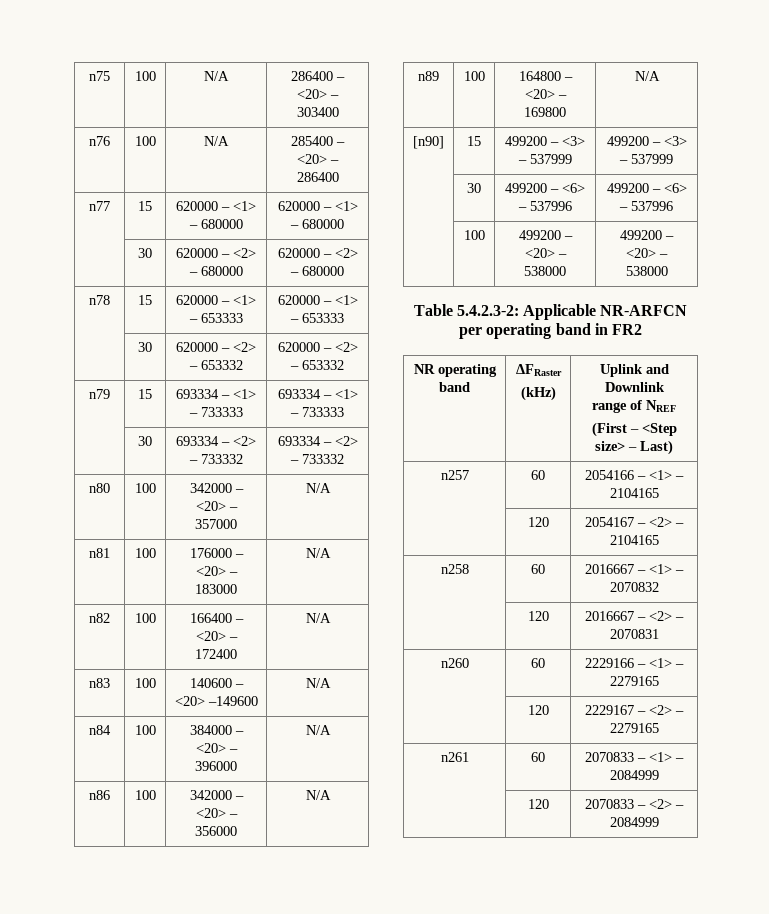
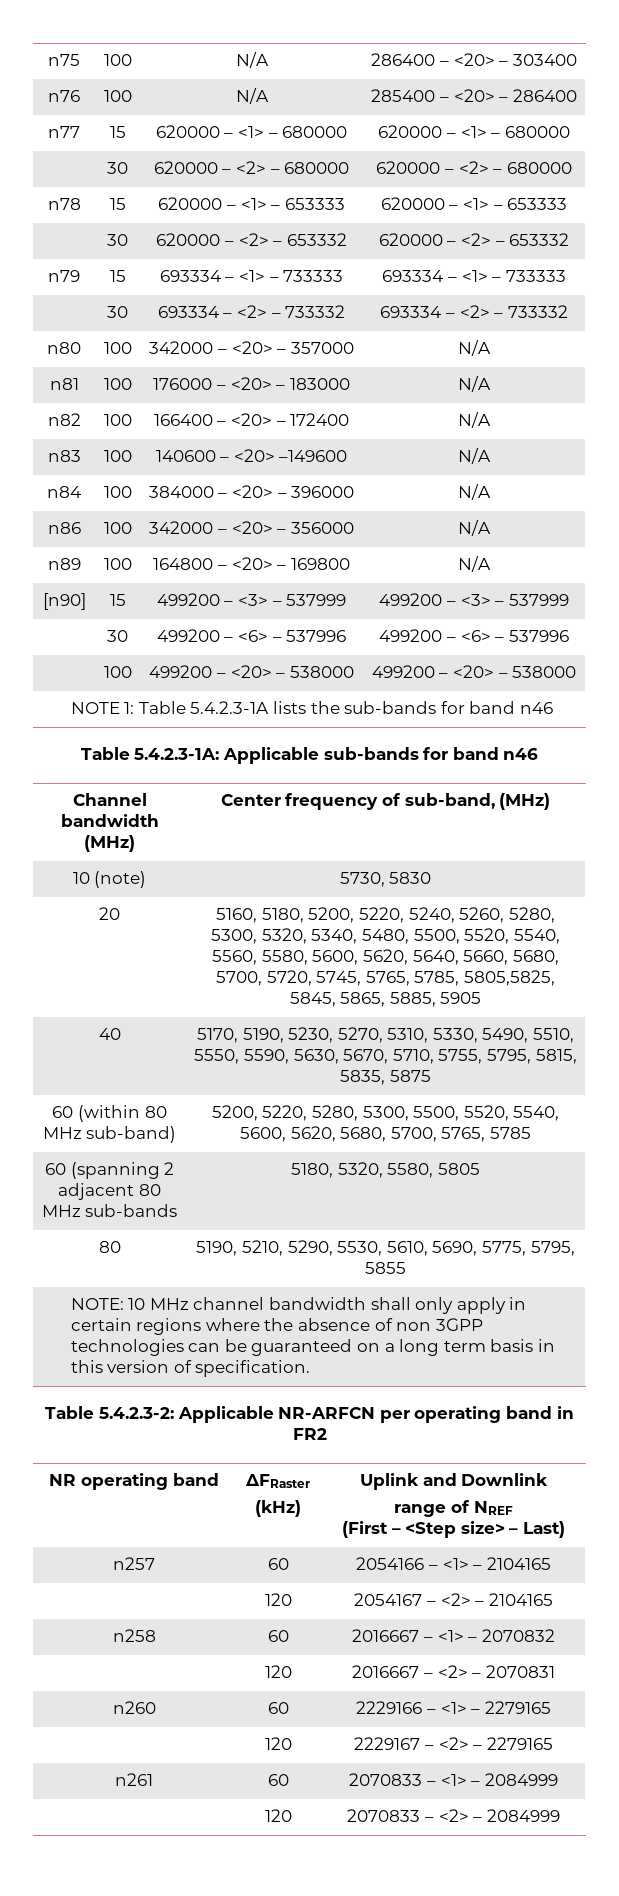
(668, 271) none -> [70,701,553,714] [80,747,539,764] [72,793,147,806] [60,814,159,827] [84,835,135,852] [220,793,551,810] [72,871,147,888] [339,872,432,887] [99,907,120,920] [216,907,555,923] [211,928,560,944] [212,949,559,965] [216,970,555,986] [289,992,482,1007] [98,1028,121,1040] [196,1027,575,1043] [194,1049,577,1064] [340,1070,431,1085] [52,1105,167,1122] [42,1126,177,1143] [211,1105,560,1121] [240,1126,531,1142] [44,1162,175,1179] [58,1183,161,1200] [41,1204,178,1217] [291,1162,480,1178] [98,1241,121,1253] [196,1240,575,1256] [365,1262,407,1274] [70,1297,527,1314] [70,1318,483,1335] [70,1339,555,1356] [70,1360,311,1377] // NOTE 1: Table 5.4.2.3-1A lists the sub-bands for band n46 // Table 5.4.2.3-1A: Applicable sub-bands for band n46 // Channel bandwidth (MHz) | Center frequency of sub-band, (MHz) // 10 (note) | 5730, 5830 // 20 | 5160, 5180, 5200, 5220, 5240, 5260, 5280, 5300, 5320, 5340, 5480, 5500, 5520, 5540, 5560, 5580, 5600, 5620, 5640, 5660, 5680, 5700, 5720, 5745, 5765, 5785, 5805,5825, 5845, 5865, 5885, 5905 // 40 | 5170, 5190, 5230, 5270, 5310, 5330, 5490, 5510, 5550, 5590, 5630, 5670, 5710, 5755, 5795, 5815, 5835, 5875 // 60 (within 80 MHz sub-band) | 5200, 5220, 5280, 5300, 5500, 5520, 5540, 5600, 5620, 5680, 5700, 5765, 5785 // 60 (spanning 2 adjacent 80 MHz sub-bands | 5180, 5320, 5580, 5805 // 80 | 5190, 5210, 5290, 5530, 5610, 5690, 5775, 5795, 5855 // NOTE: 10 MHz channel bandwidth shall only apply in certain regions where the absence of non 3GPP technologies can be guaranteed on a long term basis in this version of specification.

